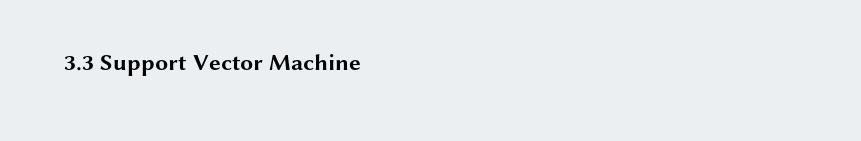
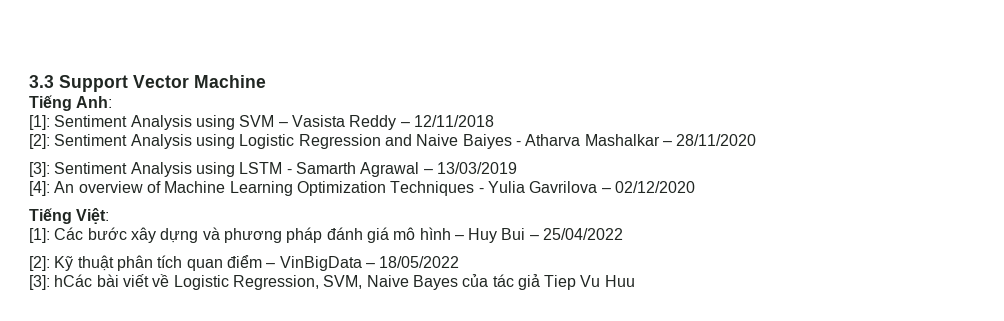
(362, 62) none -> [29,95,113,111] [29,115,494,130] [29,134,757,149] [29,162,517,177] [29,181,695,196] [29,208,110,224] [29,227,624,243] [29,255,460,271] [29,274,635,290] // Tiếng Anh: // [1]: Sentiment Analysis using SVM – Vasista Reddy – 12/11/2018 // [2]: Sentiment Analysis using Logistic Regression and Naive Baiyes - Atharva Mashalkar – 28/11/2020 // [3]: Sentiment Analysis using LSTM - Samarth Agrawal – 13/03/2019 // [4]: An overview of Machine Learning Optimization Techniques - Yulia Gavrilova – 02/12/2020 // Tiếng Việt: // [1]: Các bước xây dựng và phương pháp đánh giá mô hình – Huy Bui – 25/04/2022 // [2]: Kỹ thuật phân tích quan điểm – VinBigData – 18/05/2022 // [3]: hCác bài viết về Logistic Regression, SVM, Naive Bayes của tác giả Tiep Vu Huu

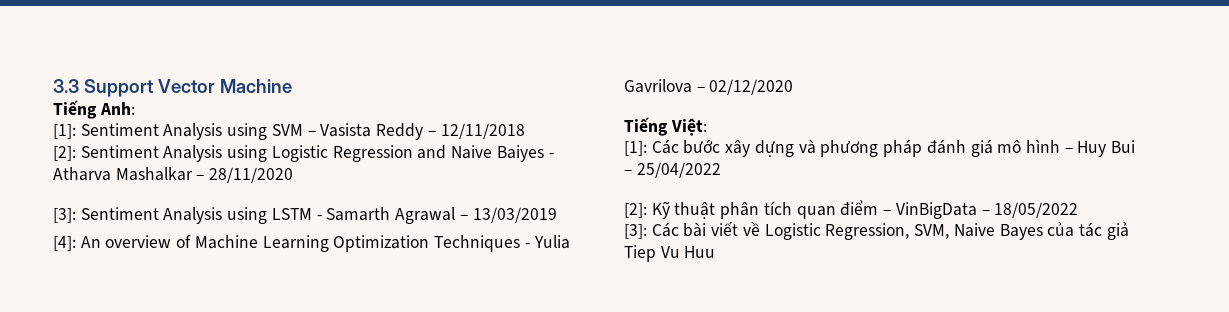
[54,274,93,287] hCác -> [651,222,679,237] Các

